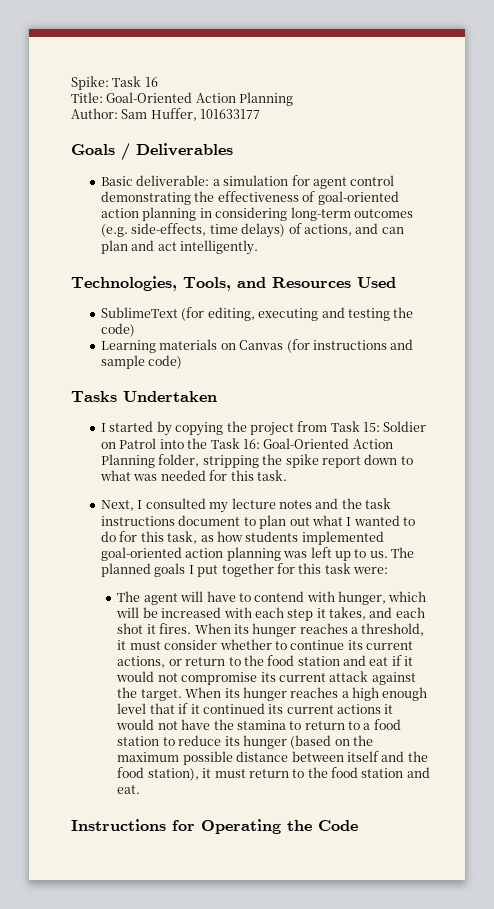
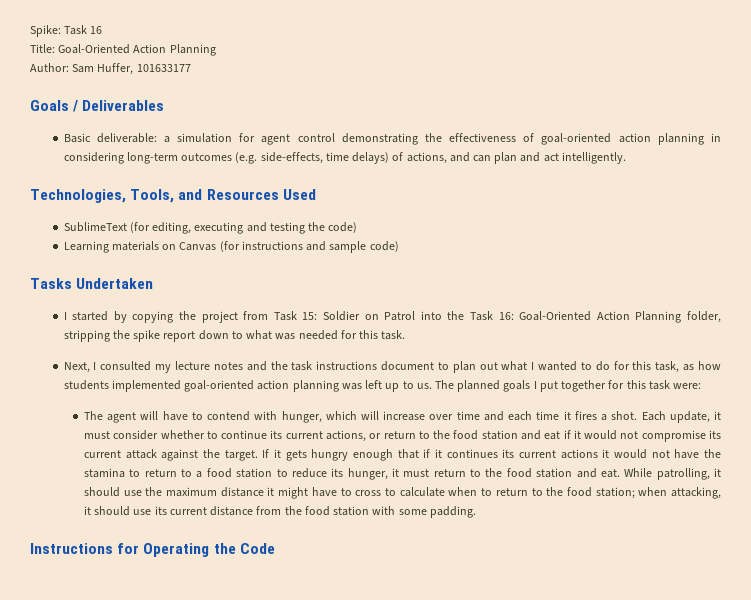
[142,607,425,621] [117,623,425,637] be increased with each step it takes, and each shot it fires. When its hunger reaches a threshold, -> [383,411,710,423] increase over time and each time it fires a shot. Each update,
[185,687,428,701] [117,703,147,714] When its hunger reaches a high enough level -> [262,449,393,461] If it gets hungry enough
[202,703,265,714] continued -> [446,449,498,458] continues
[242,735,373,749] [117,751,428,765] [117,767,199,781] hunger (based on the maximum possible distance between itself and the food station), -> [347,468,388,480] hunger,
(141, 789) none -> [624,468,722,480] [83,487,721,499] [83,506,476,518] While patrolling, it should use the maximum distance it might have to cross to calculate when to return to the food station; when attacking, it should use its current distance from the food station with some padding.

